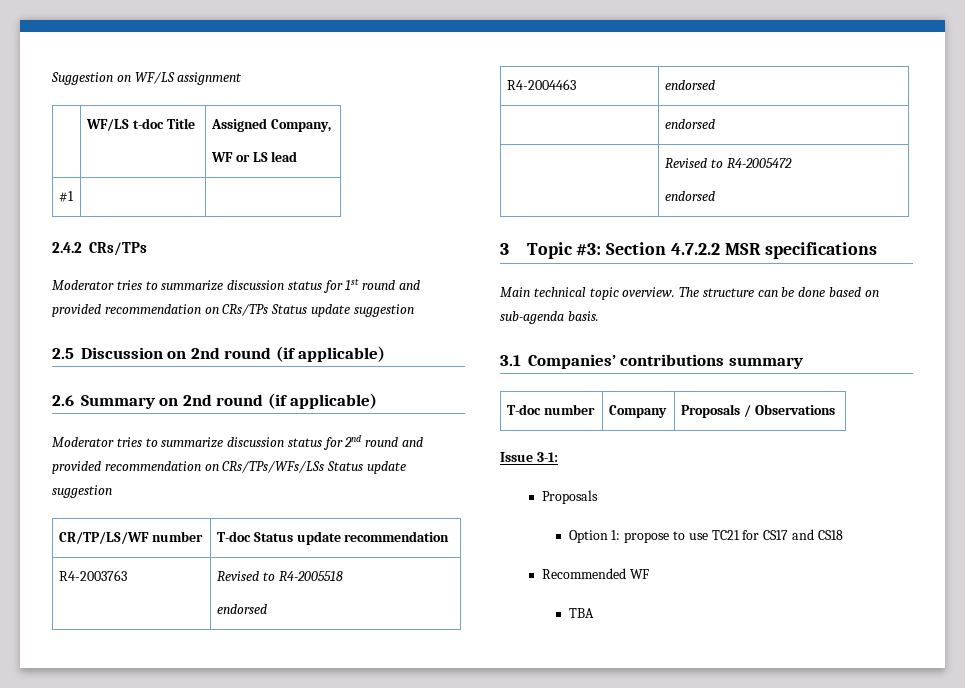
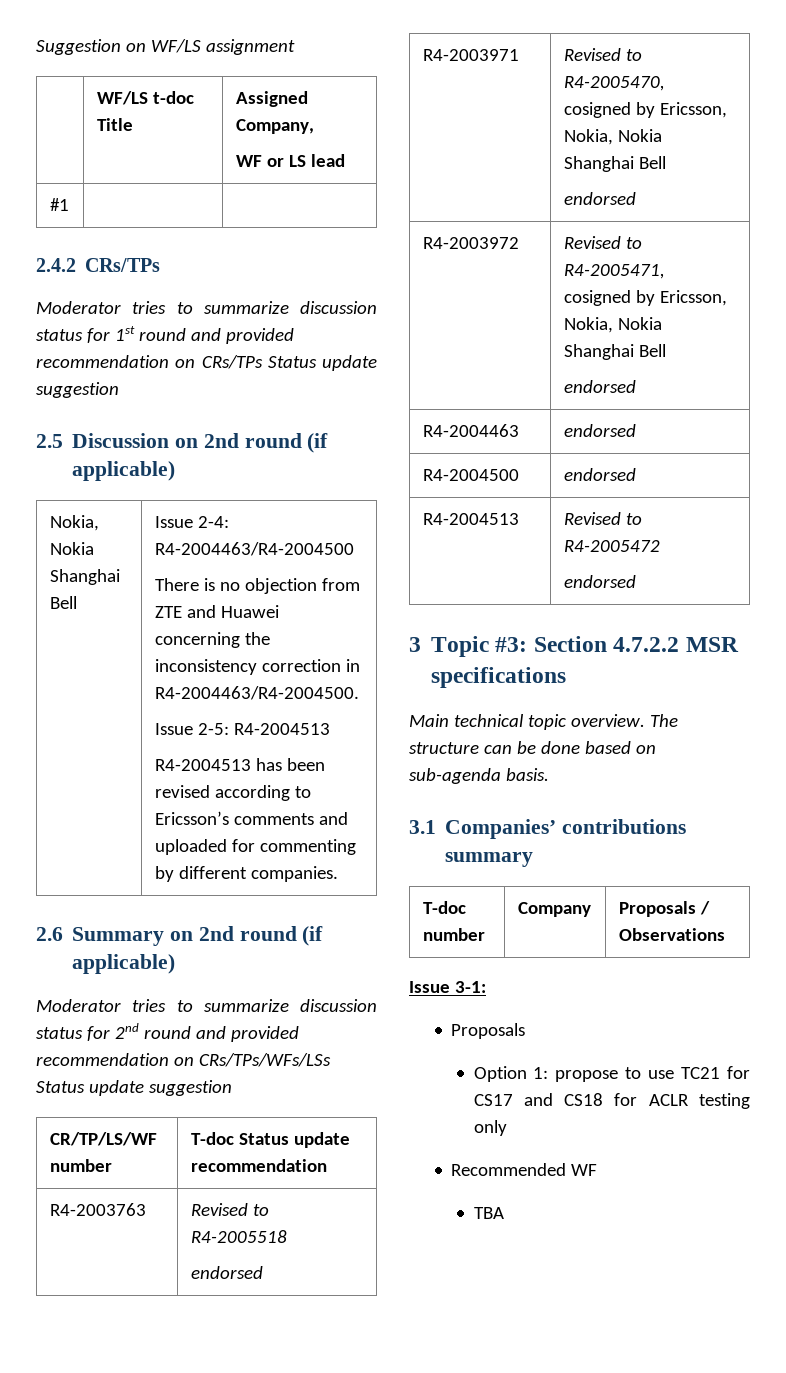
(386, 354) none -> [49,515,99,531] [49,542,94,555] [49,569,120,585] [49,596,77,609] [154,516,229,528] [154,542,354,556] [154,578,360,594] [154,605,279,618] [154,632,270,648] [154,659,360,675] [154,686,359,700] [154,723,330,735] [154,758,325,771] [154,785,311,801] [154,811,348,825] [154,839,356,855] [154,866,338,882] // Nokia, Nokia Shanghai Bell | Issue 2-4: R4-2004463/R4-2004500 // There is no objection from ZTE and Huawei concerning the inconsistency correction in R4-2004463/R4-2004500. // Issue 2-5: R4-2004513 // R4-2004513 has been revised according to Ericsson’s comments and uploaded for commenting by different companies.
(267, 609) none -> [422,49,519,61] [563,48,642,61] [563,76,665,91] [563,102,727,118] [563,129,662,145] [563,156,666,172] [563,192,636,205] [422,237,519,249] [563,236,642,249] [563,264,665,279] [563,290,727,306] [563,317,662,333] [563,344,666,360] [563,380,636,393] // R4-2003971 | Revised to R4-2005470, cosigned by Ericsson, Nokia, Nokia Shanghai Bell // endorsed // R4-2003972 | Revised to R4-2005471, cosigned by Ericsson, Nokia, Nokia Shanghai Bell // endorsed
[664,119,715,129] | endorsed // -> [422,469,519,481] [563,468,636,481] [422,513,519,525] R4-2004500 | endorsed // R4-2004513
(843, 535) none -> [614,1093,750,1109] [473,1120,507,1136] for ACLR testing only

